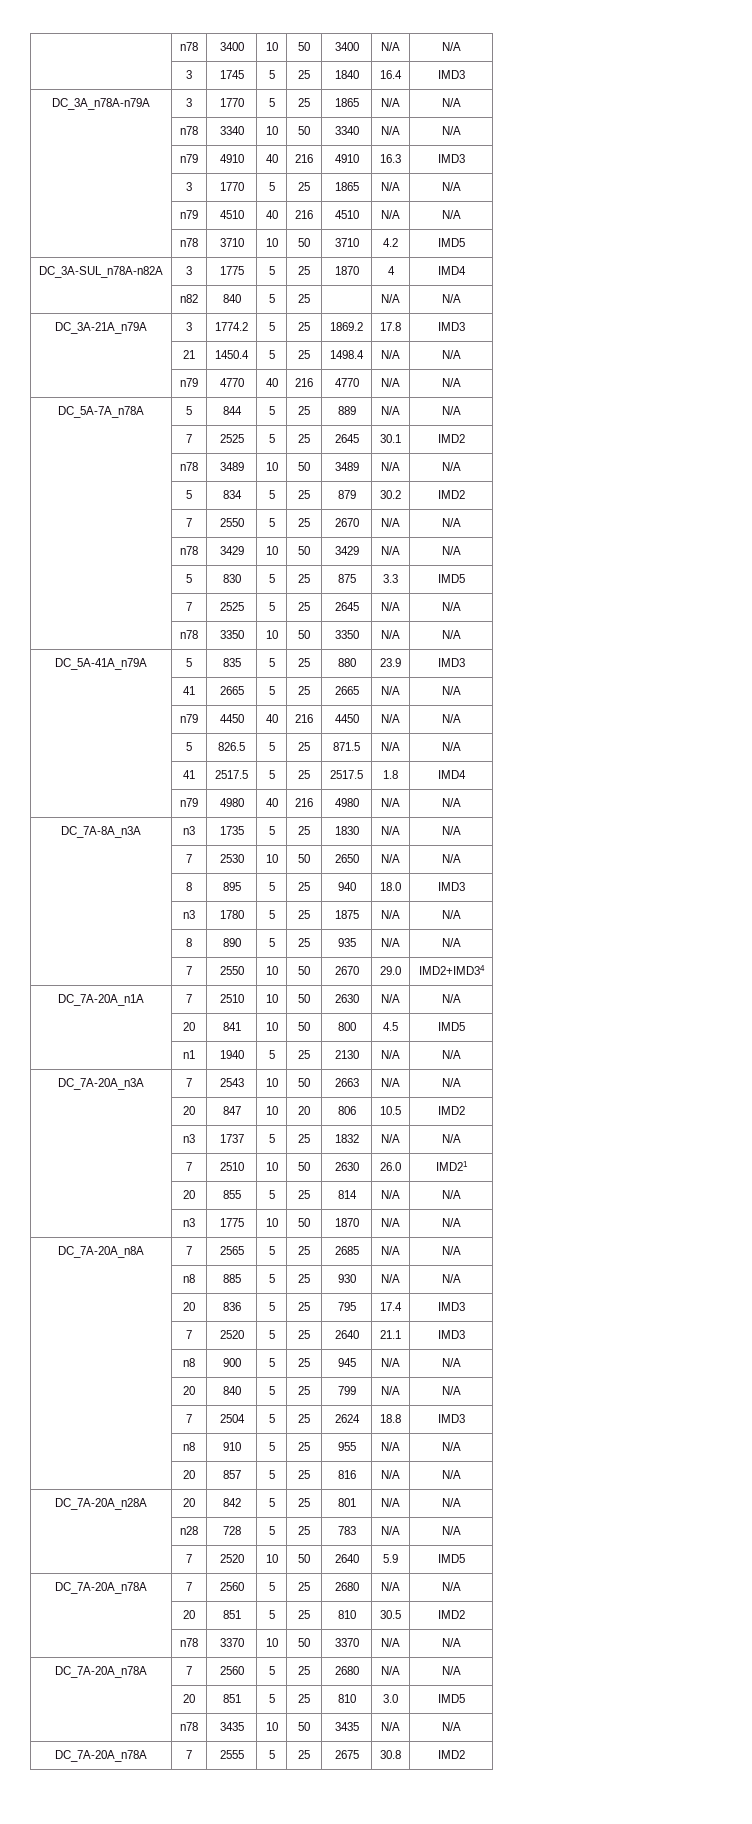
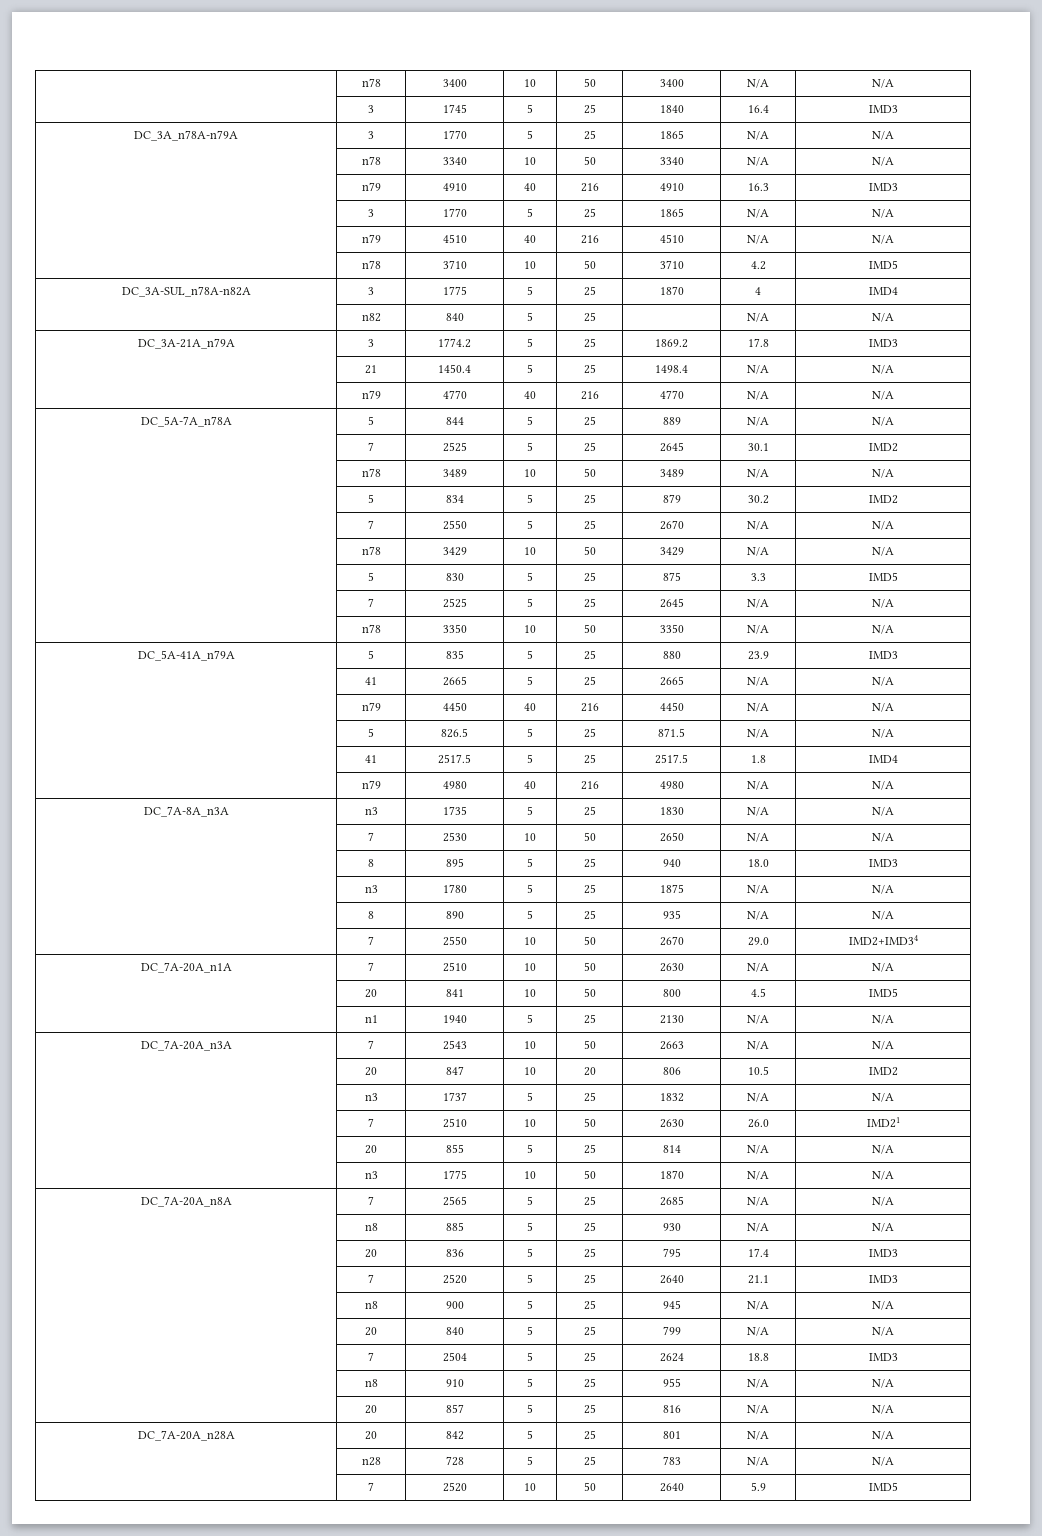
[55,1582,147,1594] [186,1582,192,1591] [219,1582,244,1591] [268,1582,275,1591] [298,1582,310,1591] [334,1582,359,1591] [381,1582,400,1591] [441,1582,461,1591] [183,1610,195,1619] [222,1610,241,1619] [268,1610,275,1619] [298,1610,310,1619] [337,1610,356,1619] [380,1610,401,1619] [437,1610,465,1619] [180,1638,198,1647] [219,1638,244,1647] [265,1638,278,1647] [298,1638,310,1647] [334,1638,359,1647] [381,1638,400,1647] [441,1638,461,1647] [55,1666,147,1678] [186,1666,192,1675] [219,1666,244,1675] [268,1666,275,1675] [298,1666,310,1675] [334,1666,359,1675] [381,1666,400,1675] [441,1666,461,1675] [183,1694,195,1703] [222,1694,241,1703] [268,1694,275,1703] [298,1694,310,1703] [337,1694,356,1703] [383,1694,398,1703] [437,1694,465,1703] [180,1722,198,1731] [219,1722,244,1731] [265,1722,278,1731] [298,1722,310,1731] [334,1722,359,1731] [381,1722,400,1731] [441,1722,461,1731] [55,1750,147,1762] [186,1750,192,1759] [219,1750,244,1759] [268,1750,275,1759] [298,1750,310,1759] [334,1750,359,1759] [380,1750,401,1759] [437,1750,465,1759] // DC_7A-20A_n78A | 7 | 2560 | 5 | 25 | 2680 | N/A | N/A // | 20 | 851 | 5 | 25 | 810 | 30.5 | IMD2 // | n78 | 3370 | 10 | 50 | 3370 | N/A | N/A // DC_7A-20A_n78A | 7 | 2560 | 5 | 25 | 2680 | N/A | N/A // | 20 | 851 | 5 | 25 | 810 | 3.0 | IMD5 // | n78 | 3435 | 10 | 50 | 3435 | N/A | N/A // DC_7A-20A_n78A | 7 | 2555 | 5 | 25 | 2675 | 30.8 | IMD2 -> (898, 1486) none

